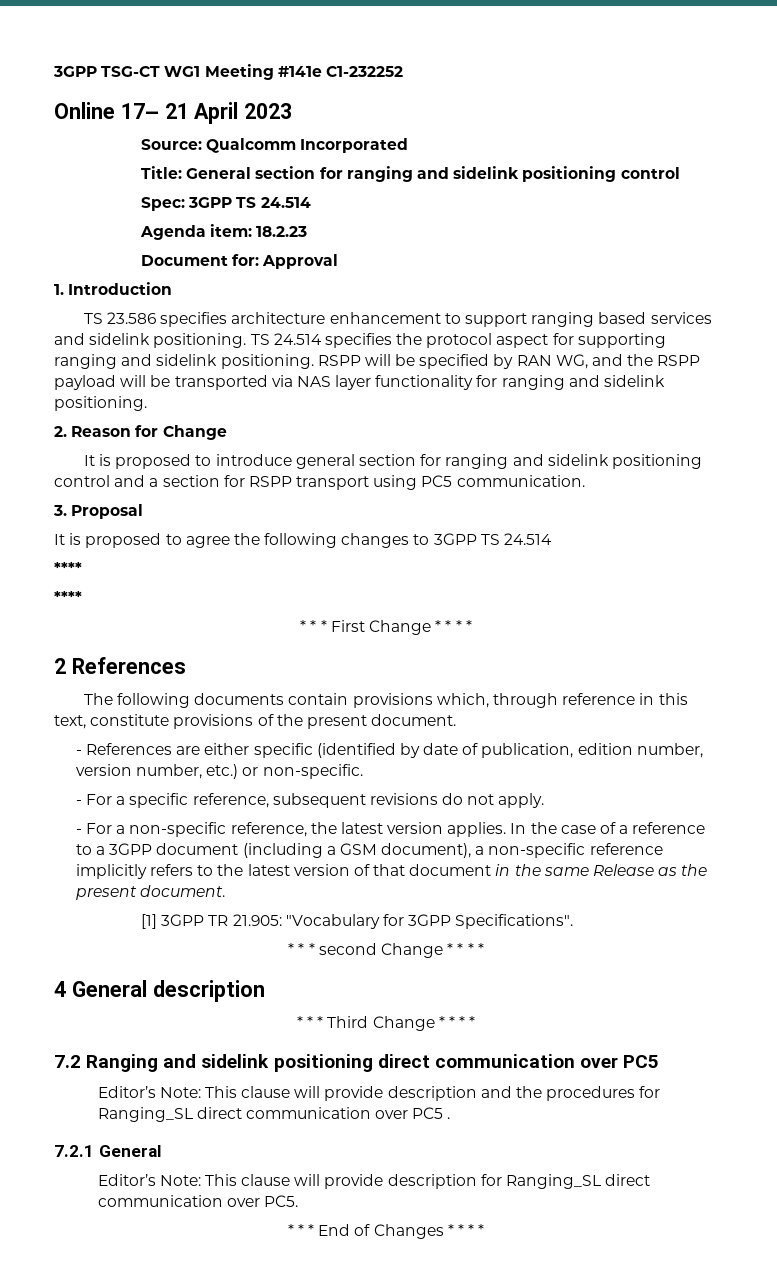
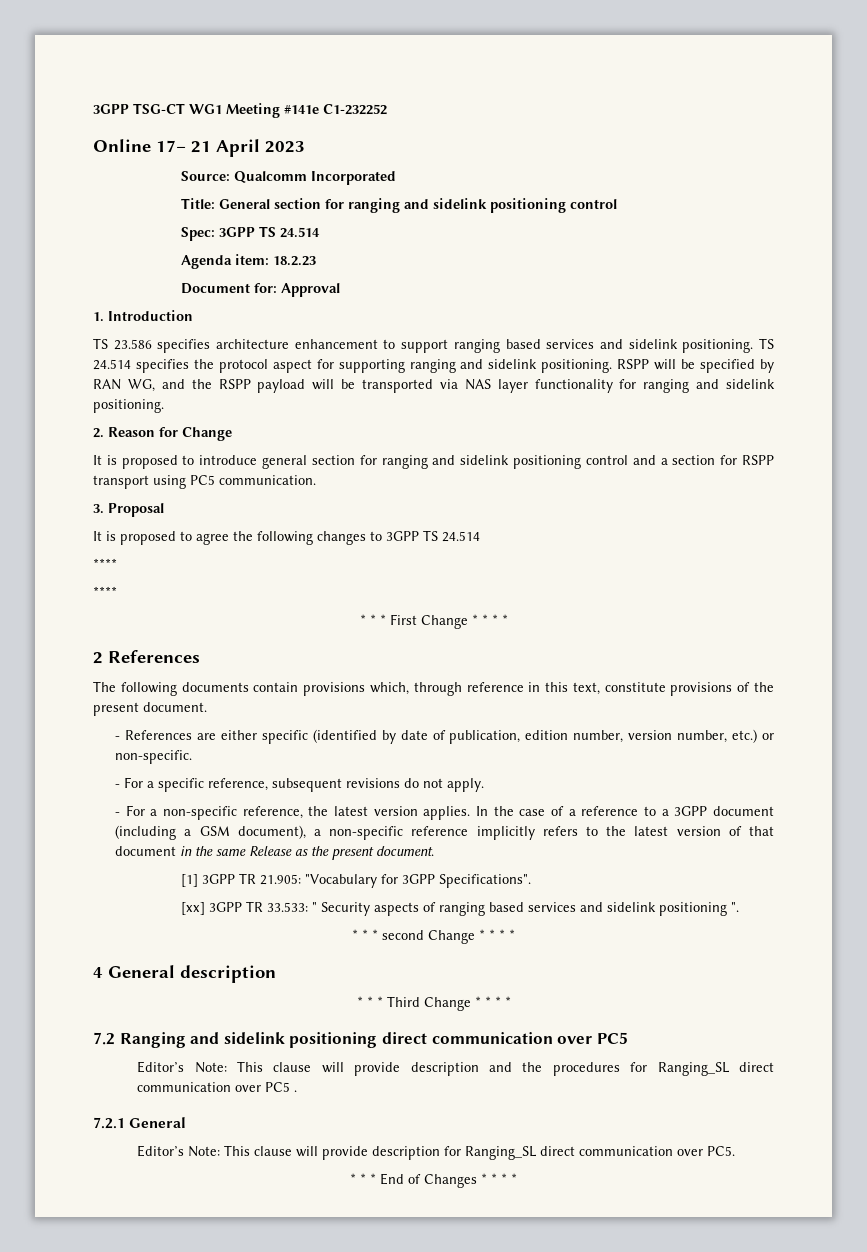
(574, 921) none -> [181,901,740,916] // [xx] 3GPP TR 33.533: " Security aspects of ranging based services and sidelink positioning ".

